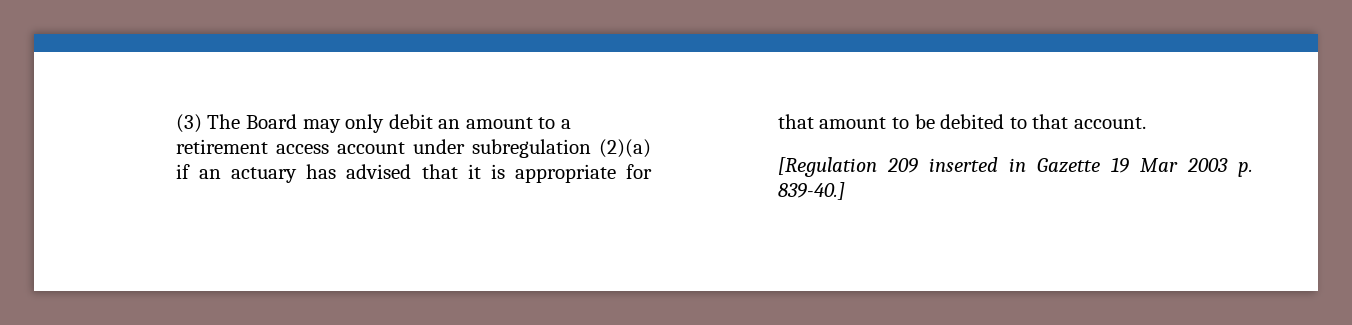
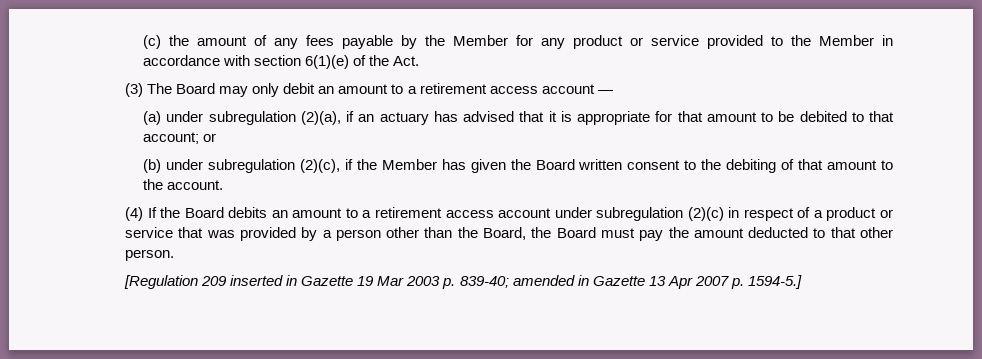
(175, 123) none -> [143,35,893,49] [143,55,420,69] (c) the amount of any fees payable by the Member for any product or service provided to the Member in accordance with section 6(1)(e) of the Act. //
[412,139,651,158] under subregulation (2)(a) -> [597,90,613,94] [143,111,341,125] — // (a) under subregulation (2)(a),
[1073,117,1146,129] account. -> [143,132,217,144] [143,159,893,173] [143,179,224,190] [125,207,894,221] [125,227,894,241] [125,249,175,261] account; or // (b) under subregulation (2)(c), if the Member has given the Board written consent to the debiting of that amount to the account. // (4) If the Board debits an amount to a retirement access account under subregulation (2)(c) in respect of a product or service that was provided by a person other than the Board, the Board must pay the amount deducted to that other person.
[777,182,845,200] 839-40.] -> [459,275,802,289] 839-40; amended in Gazette 13 Apr 2007 p. 1594-5.]

